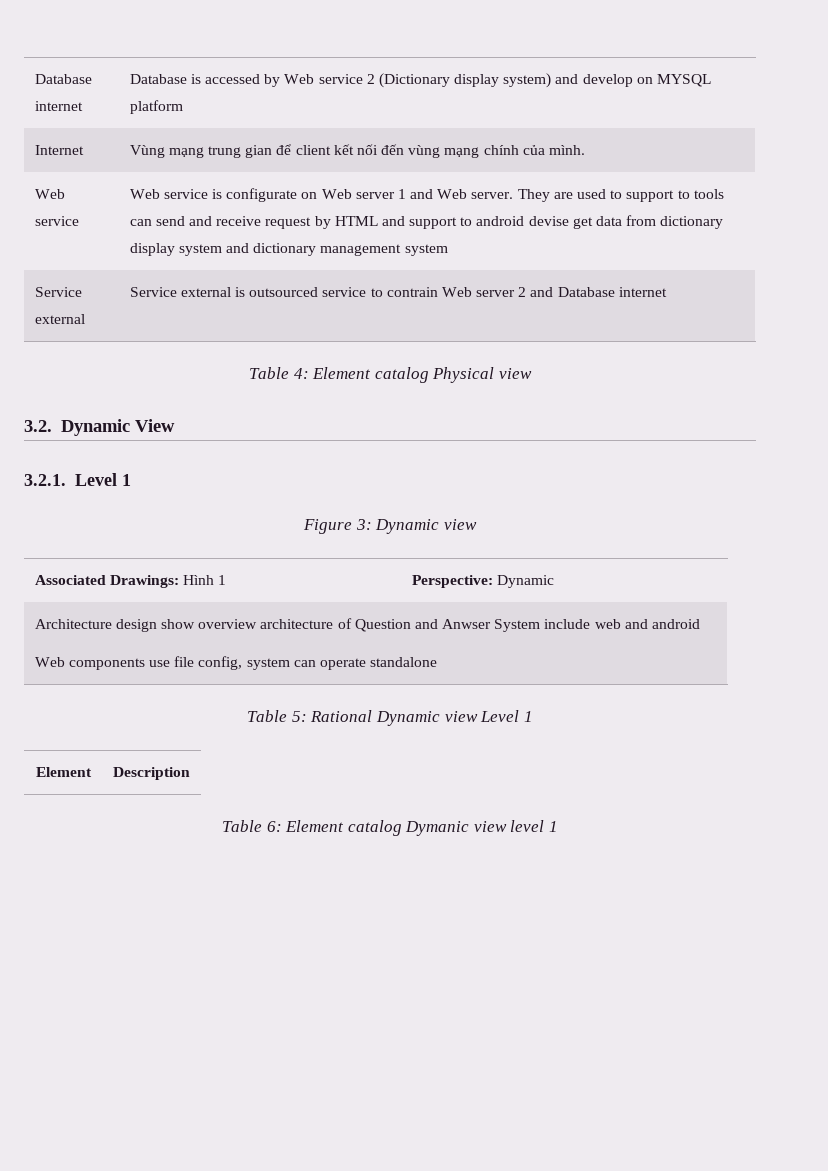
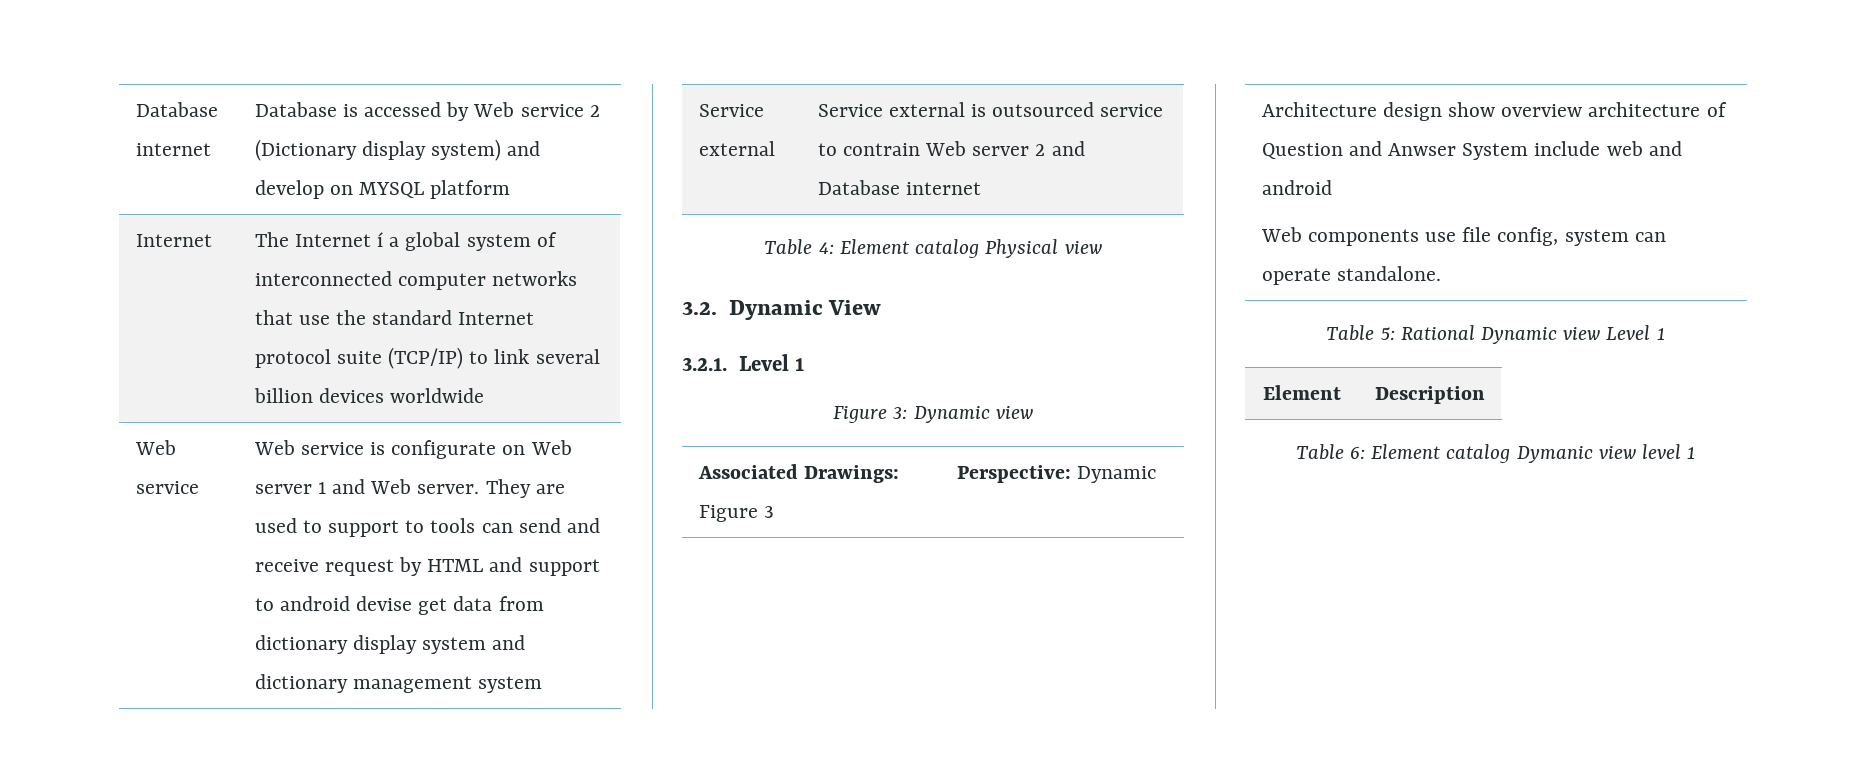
[129,144,586,158] Vùng mạng trung gian để client kết nối đến vùng mạng chính của mình. -> [254,232,557,251] [254,271,578,290] [254,310,535,325] [254,347,600,369] [253,388,485,403] The Internet í a global system of interconnected computer networks that use the standard Internet protocol suite (TCP/IP) to link several billion devices worldwide
[183,575,227,585] Hình 1 -> [698,505,774,522] Figure 3
[370,657,438,667] standalone -> [1336,266,1441,281] standalone.

